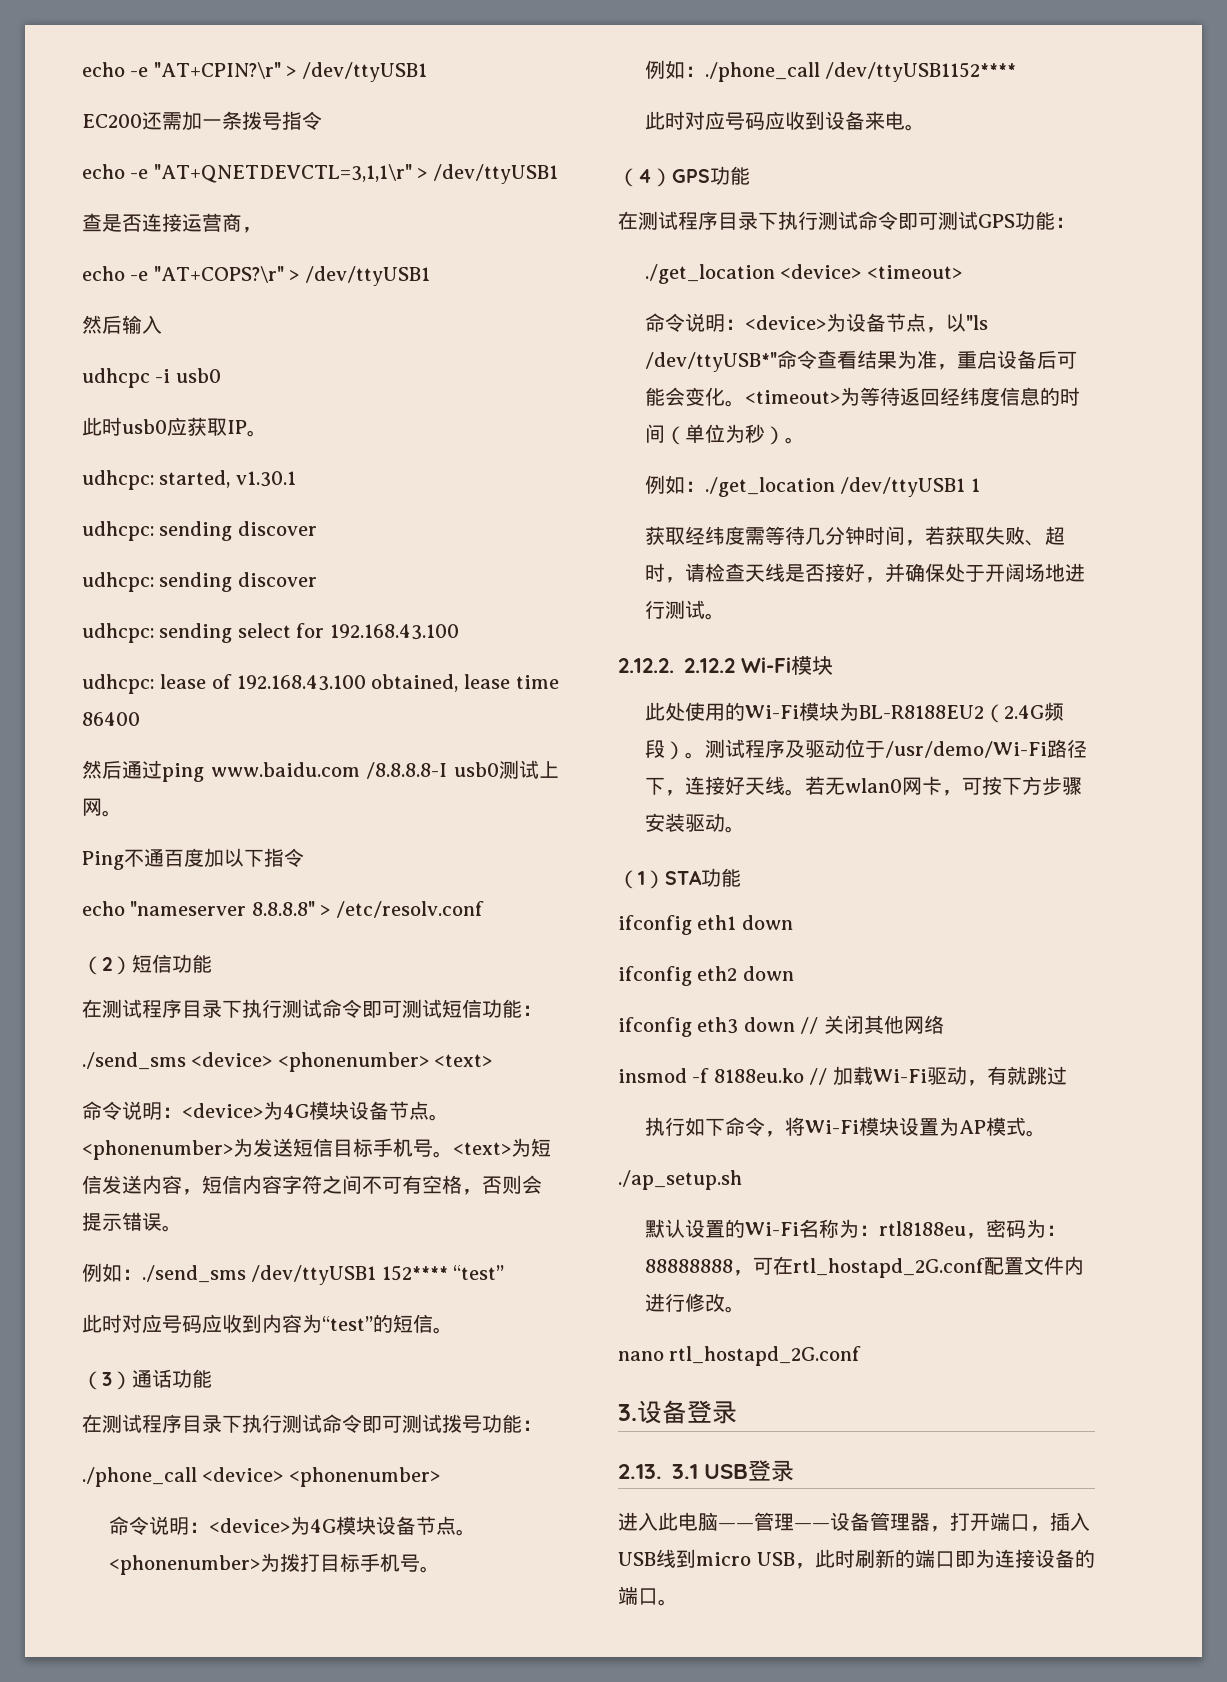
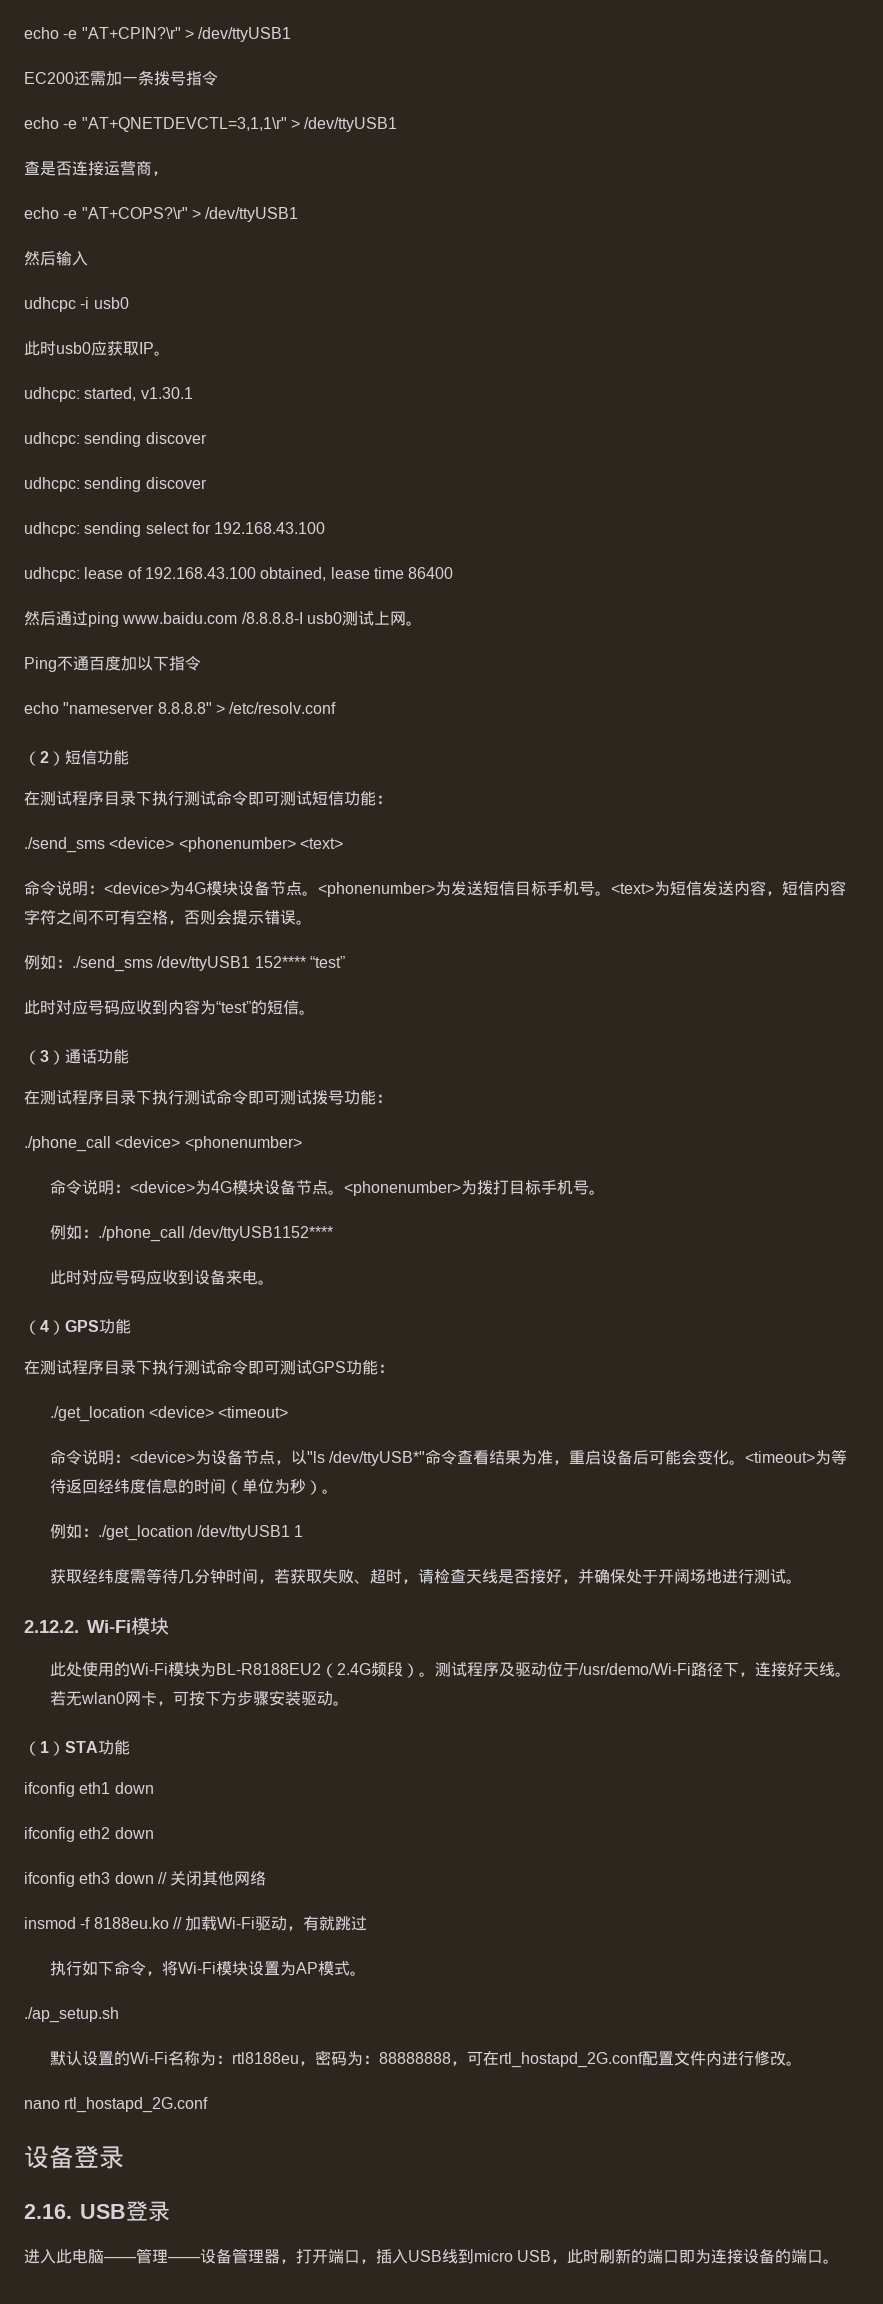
[684,658,735,673] 2.12.2 -> (79, 1626) none
[618,1404,637,1421] 3. -> (209, 2105) none
[618,1464,698,1479] 2.13. 3.1 -> [24,2204,72,2219] 2.16.

